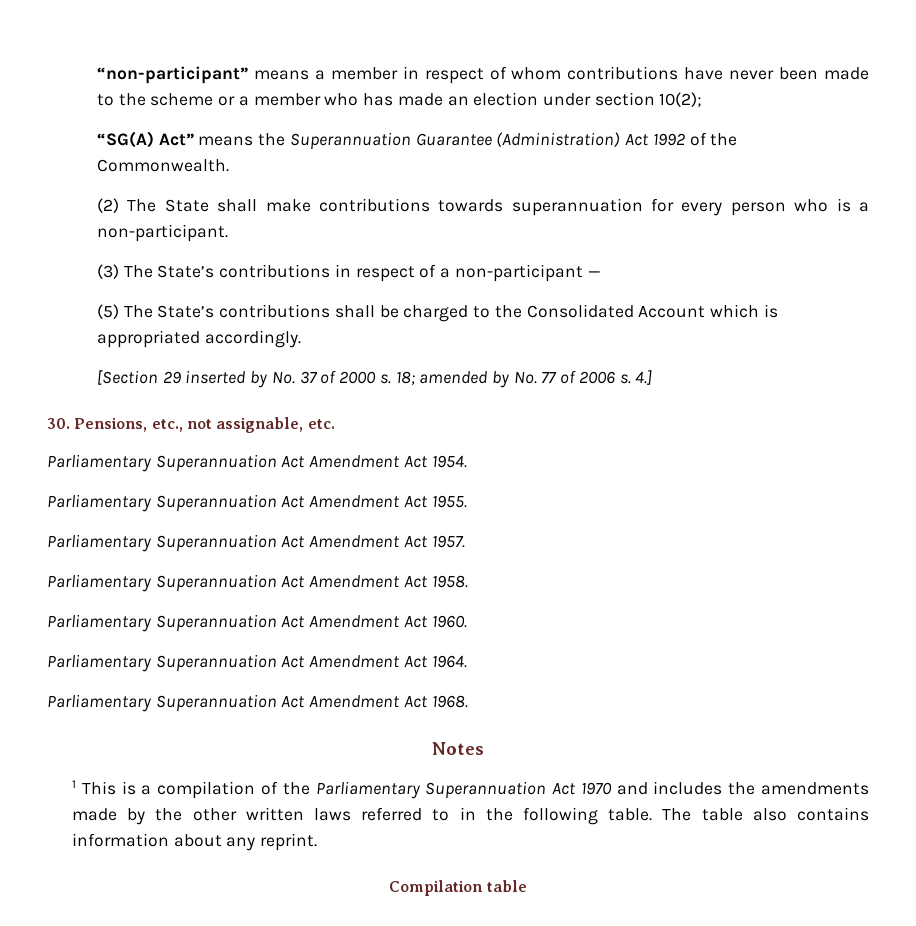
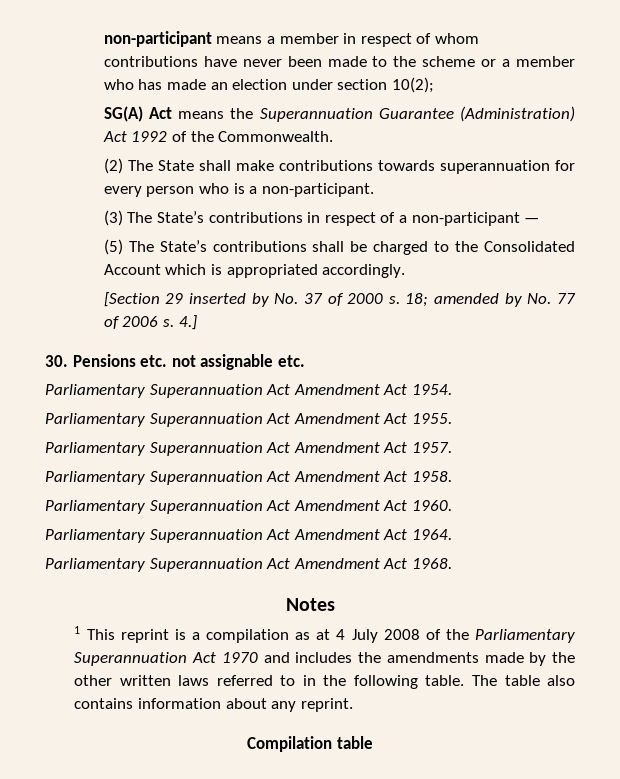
[97,66,249,84] “non-participant” -> [103,31,212,47] non-participant
[97,131,194,148] “SG(A) Act” -> [103,106,173,122] SG(A) Act
[74,417,304,433] Pensions, etc., not assignable, -> [72,354,274,370] Pensions etc. not assignable
(116, 788) none -> [120,629,169,643] reprint
(256, 790) none -> [295,629,420,643] as at 4 July 2008

